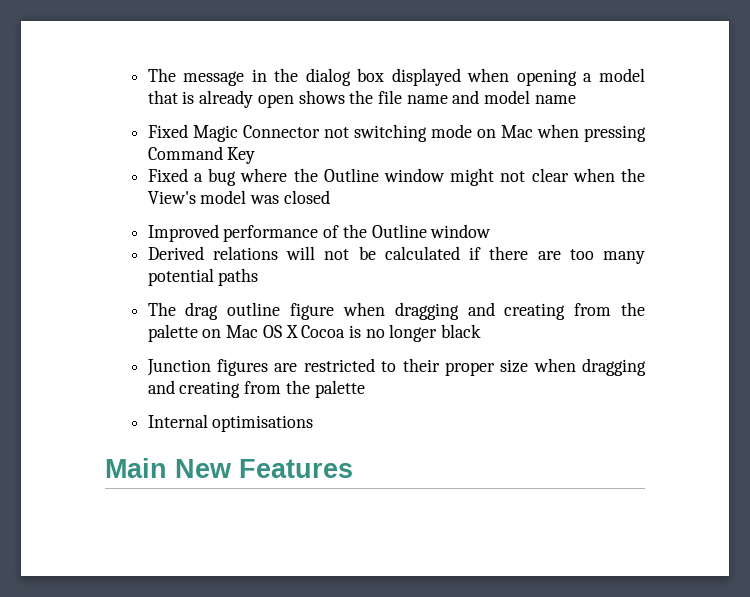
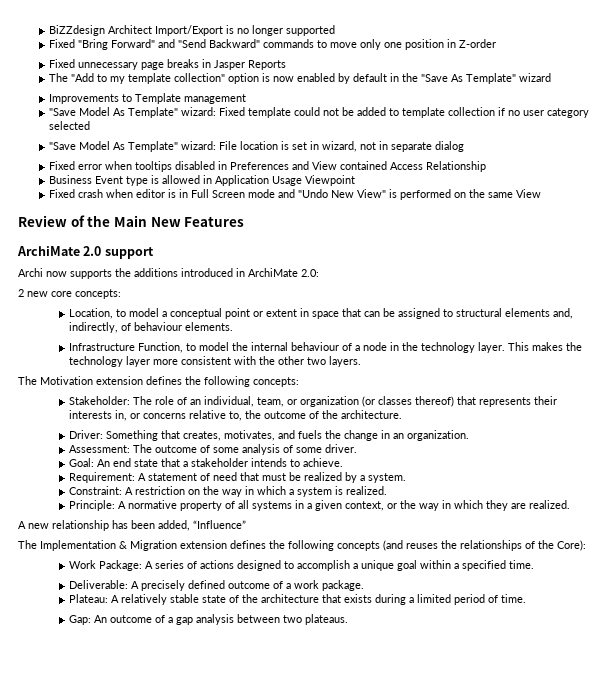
[147,68,645,86] [147,90,576,108] [147,124,646,142] [147,146,256,164] [147,168,646,186] [147,190,330,204] [147,224,492,242] [147,246,645,264] [147,268,259,286] [147,302,645,320] [147,324,482,342] [146,358,647,376] [147,380,365,398] [147,414,314,432] [105,458,353,478] The message in the dialog box displayed when opening a model that is already open shows the file name and model name // Fixed Magic Connector not switching mode on Mac when pressing Command Key // Fixed a bug where the Outline window might not clear when the View's model was closed // Improved performance of the Outline window // Derived relations will not be calculated if there are too many potential paths // The drag outline figure when dragging and creating from the palette on Mac OS X Cocoa is no longer black // Junction figures are restricted to their proper size when dragging and creating from the palette // Internal optimisations // Main New Features -> [49,25,336,36] [49,39,497,50] [49,59,287,70] [49,73,552,84] [49,93,247,104] [49,107,590,118] [49,121,91,130] [49,141,465,152] [49,161,487,172] [49,175,356,186] [49,189,542,200] [18,215,245,227] [17,246,154,259] [18,268,319,279] [18,289,121,299] [68,308,573,319] [68,322,233,333] [68,342,582,353] [68,356,361,367] [18,376,299,387] [68,396,557,407] [68,410,402,421] [68,430,469,441] [68,444,357,455] [68,458,343,467] [68,472,406,483] [68,486,387,497] [68,500,570,511] [18,520,246,531] [18,540,586,551] [68,560,534,571] [68,580,364,591] [68,594,526,605] [68,614,348,625] BiZZdesign Architect Import/Export is no longer supported // Fixed "Bring Forward" and "Send Backward" commands to move only one position in Z-order // Fixed unnecessary page breaks in Jasper Reports // The "Add to my template collection" option is now enabled by default in the "Save As Template" wizard // Improvements to Template management // "Save Model As Template" wizard: Fixed template could not be added to template collection if no user category selected // "Save Model As Template" wizard: File location is set in wizard, not in separate dialog // Fixed error when tooltips disabled in Preferences and View contained Access Relationship // Business Event type is allowed in Application Usage Viewpoint // Fixed crash when editor is in Full Screen mode and "Undo New View" is performed on the same View // Review of the Main New Features // ArchiMate 2.0 support // Archi now supports the additions introduced in ArchiMate 2.0: // 2 new core concepts: // Location, to model a conceptual point or extent in space that can be assigned to structural elements and, indirectly, of behaviour elements. // Infrastructure Function, to model the internal behaviour of a node in the technology layer. This makes the technology layer more consistent with the other two layers. // The Motivation extension defines the following concepts: // Stakeholder: The role of an individual, team, or organization (or classes thereof) that represents their interests in, or concerns relative to, the outcome of the architecture. // Driver: Something that creates, motivates, and fuels the change in an organization. // Assessment: The outcome of some analysis of some driver. // Goal: An end state that a stakeholder intends to achieve. // Requirement: A statement of need that must be realized by a system. // Constraint: A restriction on the way in which a system is realized. // Principle: A normative property of all systems in a given context, or the way in which they are realized. // A new relationship has been added, “Influence” // The Implementation & Migration extension defines the following concepts (and reuses the relationships of the Core): // Work Package: A series of actions designed to accomplish a unique goal within a specified time. // Deliverable: A precisely defined outcome of a work package. // Plateau: A relatively stable state of the architecture that exists during a limited period of time. // Gap: An outcome of a gap analysis between two plateaus.

